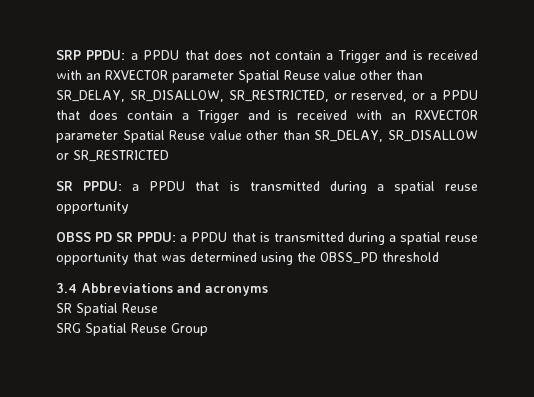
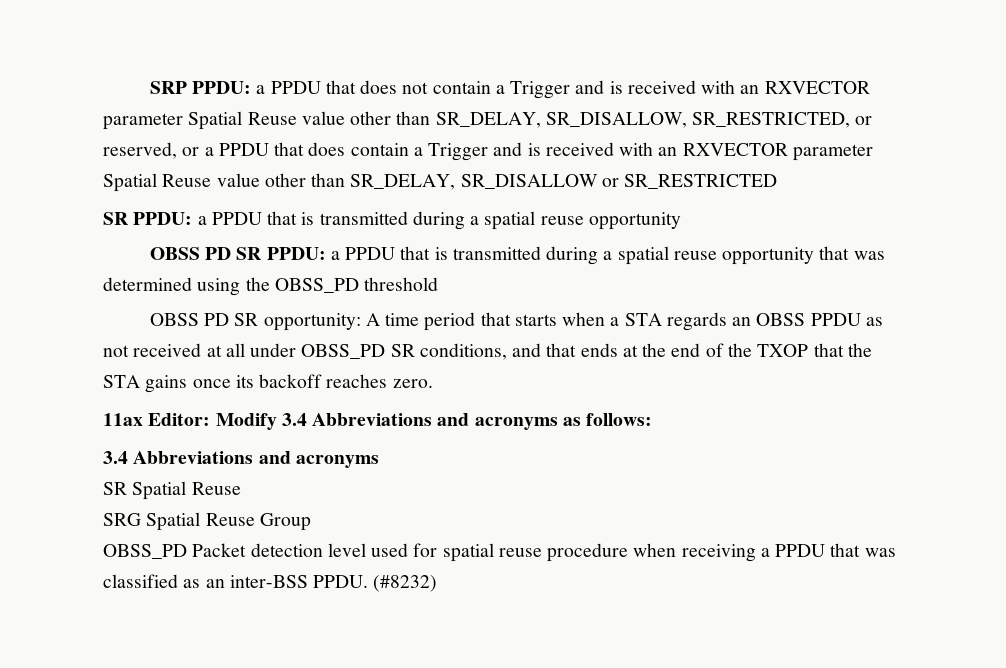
(439, 257) none -> [149,312,883,331] [103,343,872,360] [103,374,433,393] [103,413,653,430] // OBSS PD SR opportunity: A time period that starts when a STA regards an OBSS PPDU as not received at all under OBSS_PD SR conditions, and that ends at the end of the TXOP that the STA gains once its backoff reaches zero. // 11ax Editor: Modify 3.4 Abbreviations and acronyms as follows:
(208, 329) none -> [103,543,896,562] [103,574,438,592] // OBSS_PD Packet detection level used for spatial reuse procedure when receiving a PPDU that was classified as an inter-BSS PPDU. (#8232)

